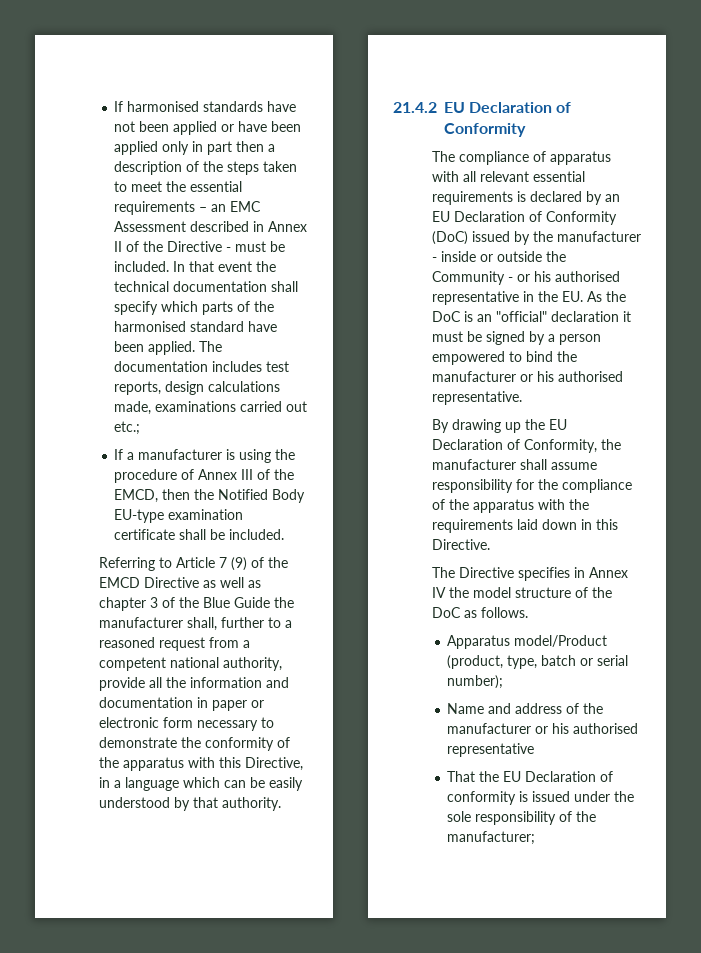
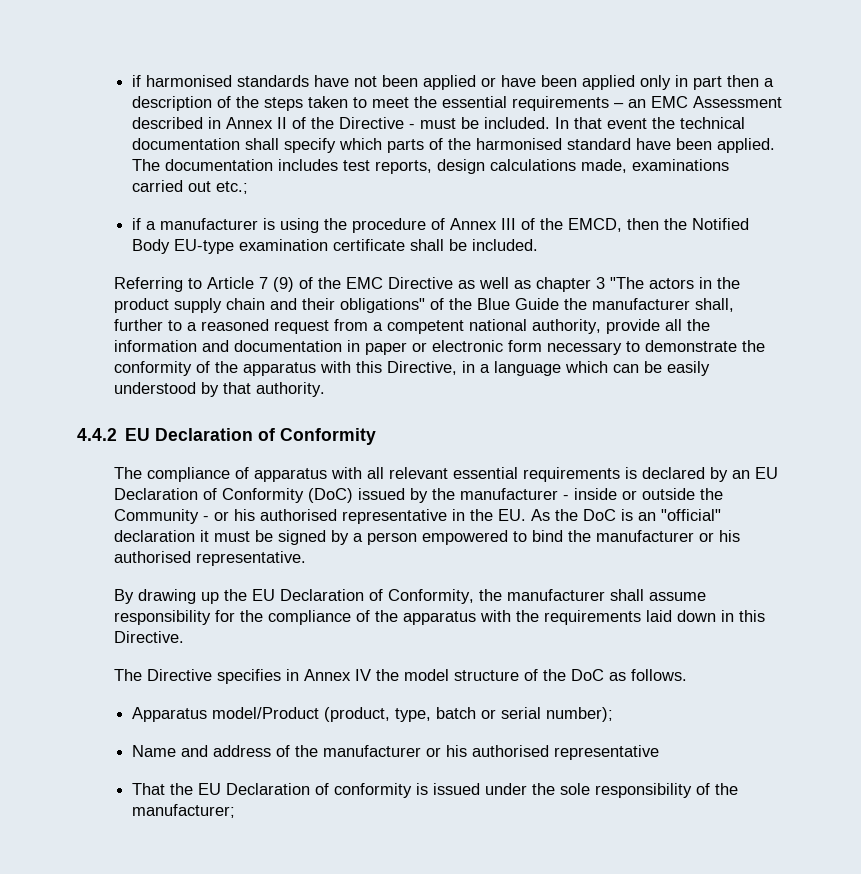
[114,101,124,112] If -> [131,75,141,87] if
[114,449,124,460] If -> [131,218,141,230] if
[98,577,140,588] EMCD -> [345,277,383,289] EMC
(158, 602) none -> [609,277,740,289] [113,298,425,313] "The actors in the product supply chain and their obligations"
[393,102,437,113] 21.4.2 -> [77,428,117,441] 4.4.2

